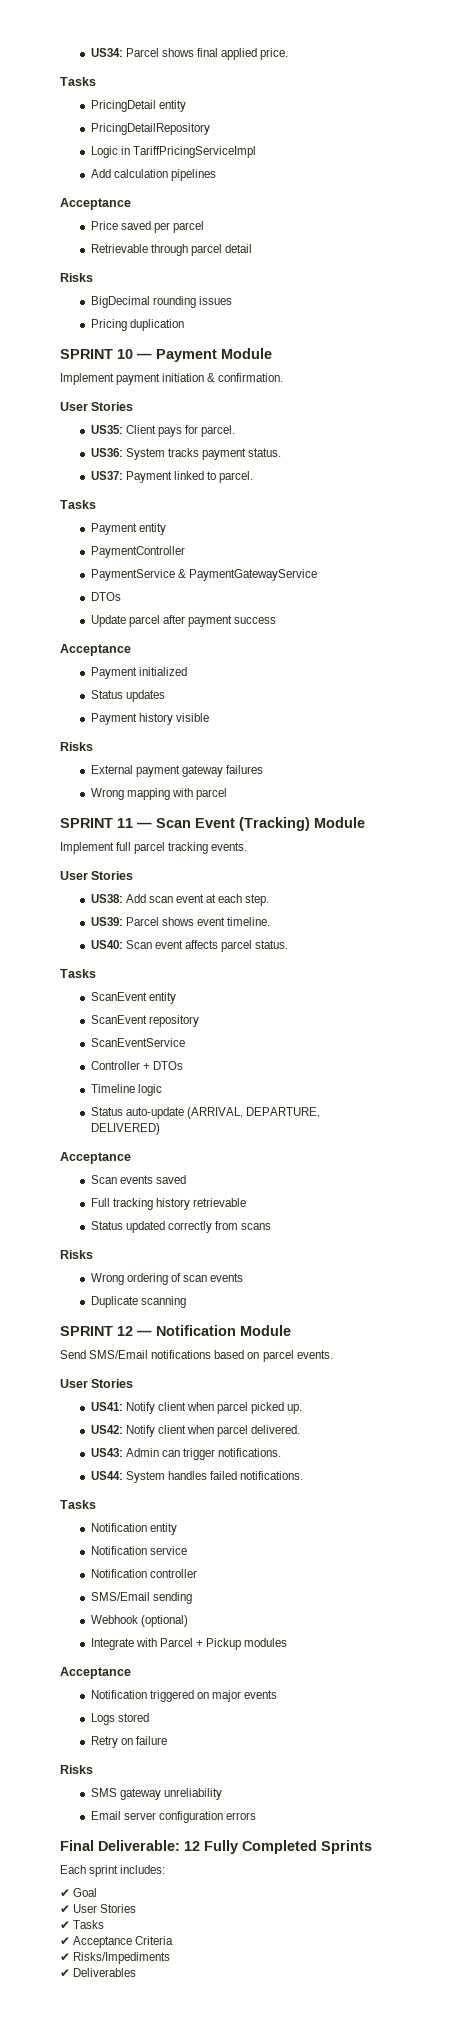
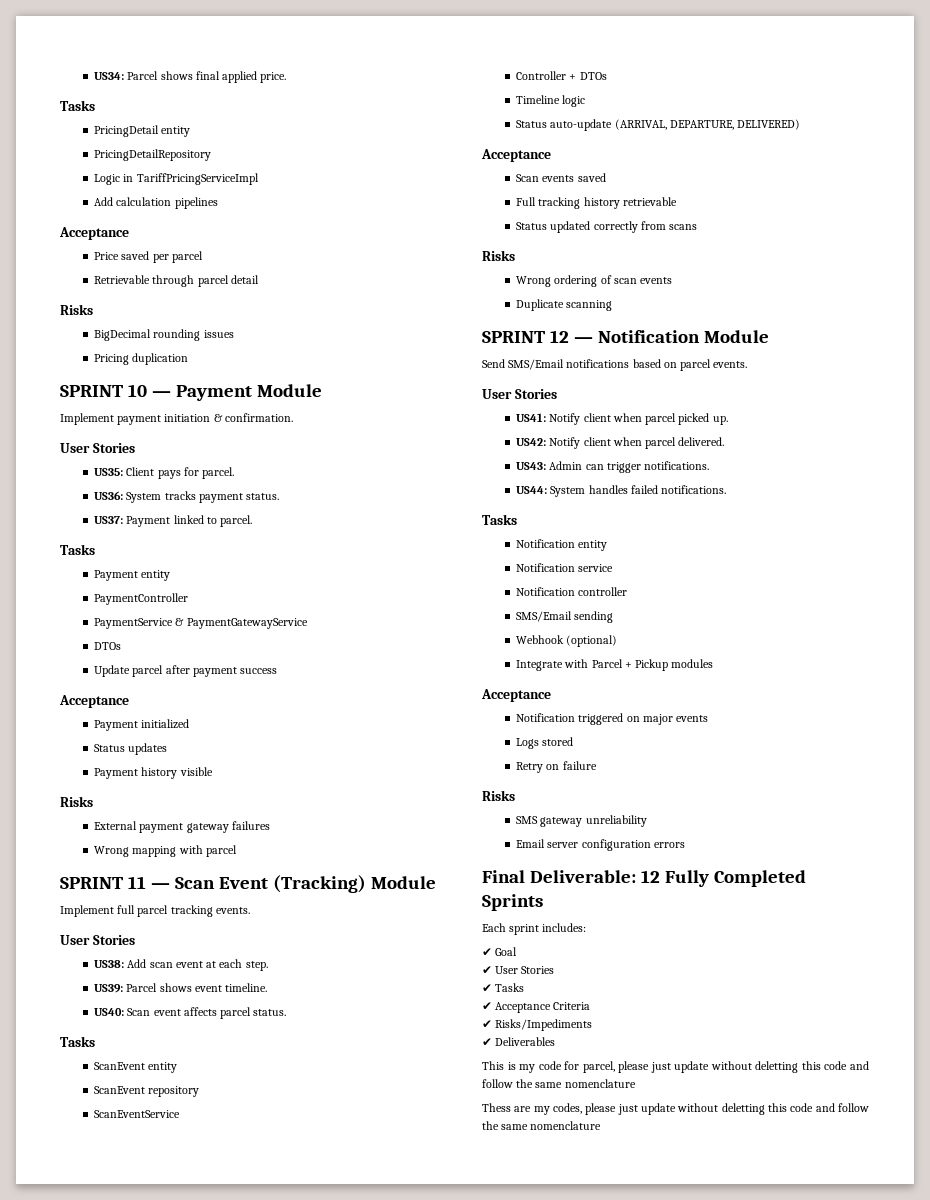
(137, 1972) none -> [482,1061,869,1073] [482,1079,636,1088] [482,1103,869,1115] [482,1121,602,1130] // This is my code for parcel, please just update without deletting this code and follow the same nomenclature // Thess are my codes, please just update without deletting this code and follow the same nomenclature

